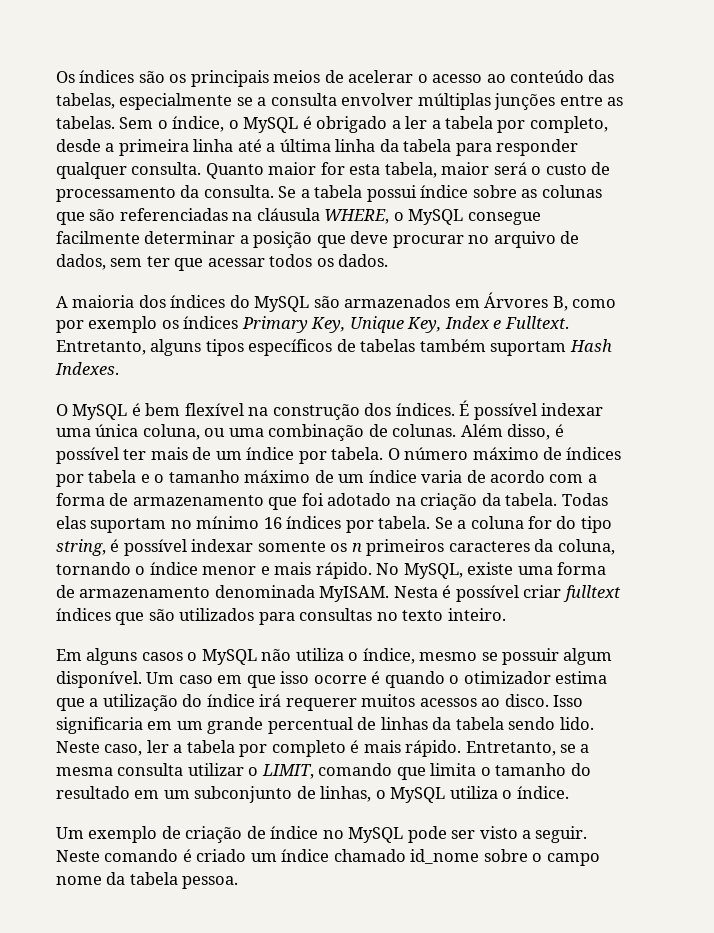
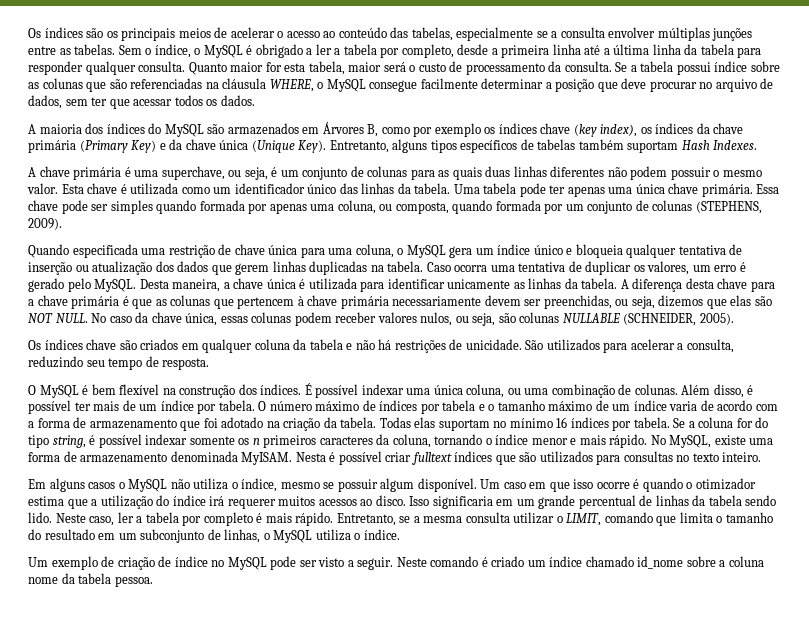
[241,316,569,333] Primary Key, Unique Key, Index e Fulltext. -> [540,123,744,137] [28,139,327,153] chave (key index), os índices da chave primária (Primary Key) e da chave única (Unique Key).
(119, 368) none -> [28,166,762,180] [27,183,780,197] [28,200,762,214] [28,218,62,230] [28,244,743,258] [28,261,746,275] [28,278,775,292] [28,295,772,309] [28,312,734,326] [28,339,734,353] [28,356,210,370] // A chave primária é uma superchave, ou seja, é um conjunto de colunas para as quais duas linhas diferentes não podem possuir o mesmo valor. Esta chave é utilizada como um identificador único das linhas da tabela. Uma tabela pode ter apenas uma única chave primária. Essa chave pode ser simples quando formada por apenas uma coluna, ou composta, quando formada por um conjunto de colunas (STEPHENS, 2009). // Quando especificada uma restrição de chave única para uma coluna, o MySQL gera um índice único e bloqueia qualquer tentativa de inserção ou atualização dos dados que gerem linhas duplicadas na tabela. Caso ocorra uma tentativa de duplicar os valores, um erro é gerado pelo MySQL. Desta maneira, a chave única é utilizada para identificar unicamente as linhas da tabela. A diferença desta chave para a chave primária é que as colunas que pertencem à chave primária necessariamente devem ser preenchidas, ou seja, dizemos que elas são NOT NULL. No caso da chave única, essas colunas podem receber valores nulos, ou seja, são colunas NULLABLE (SCHNEIDER, 2005). // Os índices chave são criados em qualquer coluna da tabela e não há restrições de unicidade. São utilizados para acelerar a consulta, reduzindo seu tempo de resposta.
[532,853,600,866] o campo -> [719,556,764,567] a coluna

